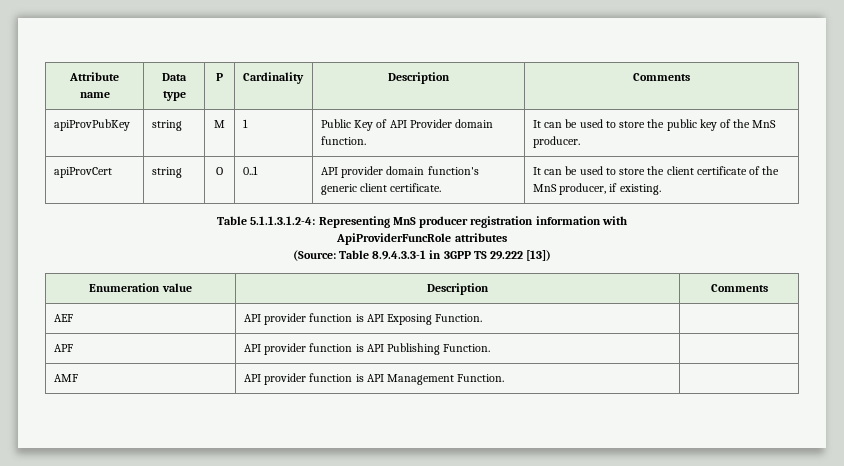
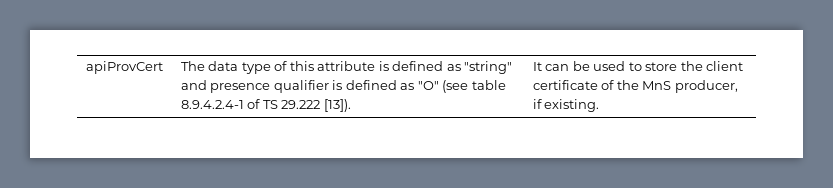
[69,72,119,81] [79,92,110,98] [162,73,187,81] [162,91,186,101] [216,73,223,81] [242,72,304,84] [388,72,450,84] [633,73,690,81] [53,119,130,131] [151,120,182,131] [214,120,225,128] [242,119,248,128] [320,119,494,131] [320,136,366,145] [532,119,777,131] [532,136,580,148] [53,167,112,178] [151,167,182,178] [216,167,223,175] [242,166,258,175] [320,166,479,178] [320,183,442,195] Attribute name | Data type | P | Cardinality | Description | Comments // apiProvPubKey | string | M | 1 | Public Key of API Provider domain function. | It can be used to store the public key of the MnS producer. // apiProvCert | string | O | 0..1 | API provider domain function's generic client certificate. -> [85,61,163,74] [180,61,513,74] [180,80,506,93] [180,99,351,112] apiProvCert | The data type of this attribute is defined as "string" and presence qualifier is defined as "O" (see table 8.9.4.2.4-1 of TS 29.222 [13]).
[217,216,627,228] [336,233,507,245] [292,250,552,261] [89,283,192,292] [427,283,489,295] [710,284,768,292] [53,314,73,322] [243,313,483,325] [53,344,73,352] [243,343,491,355] [53,374,78,382] [243,373,505,385] // Table 5.1.1.3.1.2-4: Representing MnS producer registration information with // ApiProviderFuncRole attributes // (Source: Table 8.9.4.3.3-1 in 3GPP TS 29.222 [13]) // Enumeration value | Description | Comments // AEF | API provider function is API Exposing Function. | // APF | API provider function is API Publishing Function. | // AMF | API provider function is API Management Function. | -> (600, 105) none

